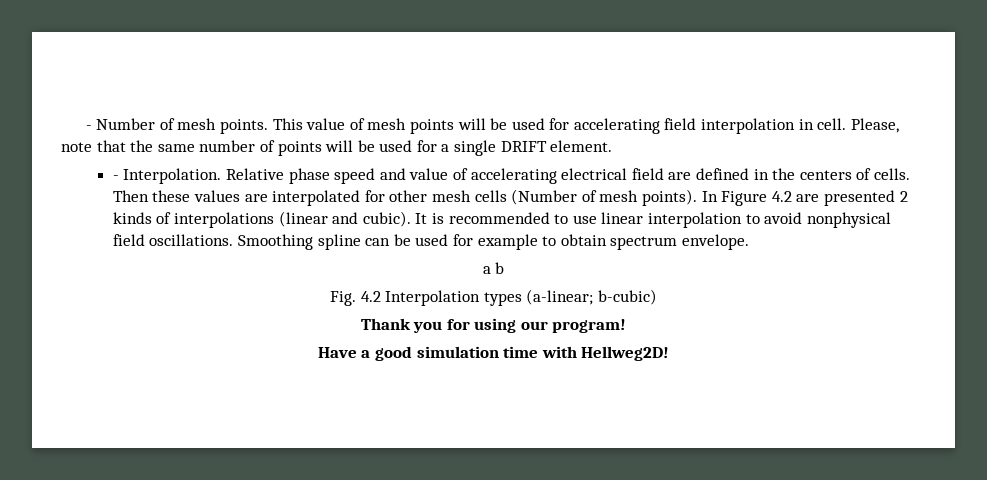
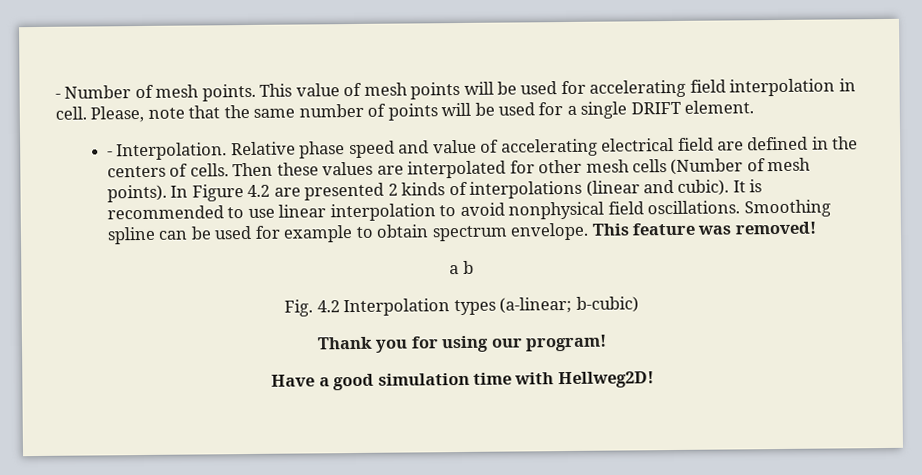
(749, 242) none -> [591,221,816,236] This feature was removed!

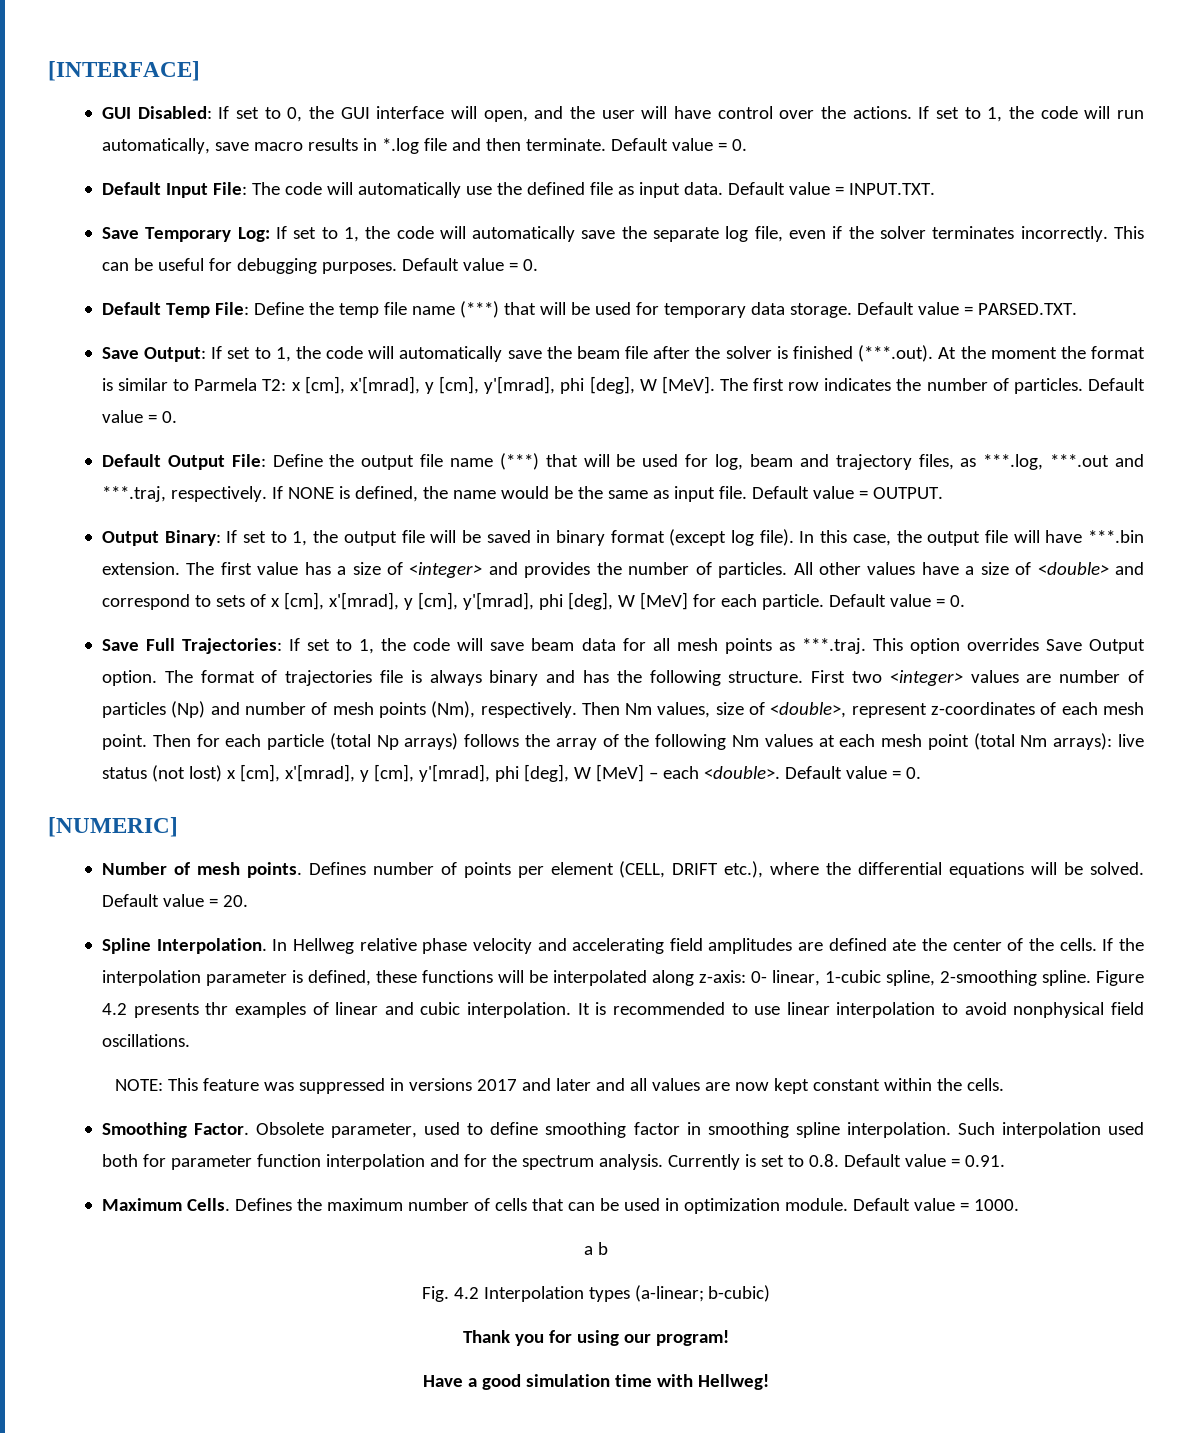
[55,78,856,102] [55,100,755,123] [106,136,859,161] [106,157,812,179] [106,179,730,203] - Number of mesh points. This value of mesh points will be used for accelerating field interpolation in cell. Please, note that the same number of points will be used for a single DRIFT element. // - Interpolation. Relative phase speed and value of accelerating electrical field are defined in the centers of cells. Then these values are interpolated for other mesh cells (Number of mesh points). In Figure 4.2 are presented 2 kinds of interpolations (linear and cubic). -> [48,61,200,81] [101,106,1145,122] [101,138,747,154] [101,182,935,198] [101,226,1145,242] [101,258,538,274] [101,301,1077,318] [101,345,1145,362] [101,376,1146,394] [101,410,177,423] [101,453,1144,470] [101,486,943,502] [101,529,1144,546] [101,562,1144,578] [101,592,965,610] [101,638,1146,654] [101,670,1145,686] [101,701,1144,718] [101,733,1144,750] [101,764,921,782] [48,817,178,837] [101,861,1144,878] [101,894,248,907] [101,938,1144,954] [101,970,1145,986] [101,1002,572,1018] [INTERFACE] // GUI Disabled: If set to 0, the GUI interface will open, and the user will have control over the actions. If set to 1, the code will run automatically, save macro results in *.log file and then terminate. Default value = 0. // Default Input File: The code will automatically use the defined file as input data. Default value = INPUT.TXT. // Save Temporary Log: If set to 1, the code will automatically save the separate log file, even if the solver terminates incorrectly. This can be useful for debugging purposes. Default value = 0. // Default Temp File: Define the temp file name (***) that will be used for temporary data storage. Default value = PARSED.TXT. // Save Output: If set to 1, the code will automatically save the beam file after the solver is finished (***.out). At the moment the format is similar to Parmela T2: x [cm], x'[mrad], y [cm], y'[mrad], phi [deg], W [MeV]. The first row indicates the number of particles. Default value = 0. // Default Output File: Define the output file name (***) that will be used for log, beam and trajectory files, as ***.log, ***.out and ***.traj, respectively. If NONE is defined, the name would be the same as input file. Default value = OUTPUT. // Output Binary: If set to 1, the output file will be saved in binary format (except log file). In this case, the output file will have ***.bin extension. The first value has a size of <integer> and provides the number of particles. All other values have a size of <double> and correspond to sets of x [cm], x'[mrad], y [cm], y'[mrad], phi [deg], W [MeV] for each particle. Default value = 0. // Save Full Trajectories: If set to 1, the code will save beam data for all mesh points as ***.traj. This option overrides Save Output option. The format of trajectories file is always binary and has the following structure. First two <integer> values are number of particles (Np) and number of mesh points (Nm), respectively. Then Nm values, size of <double>, represent z-coordinates of each mesh point. Then for each particle (total Np arrays) follows the array of the following Nm values at each mesh point (total Nm arrays): live status (not lost) x [cm], x'[mrad], y [cm], y'[mrad], phi [deg], W [MeV] – each <double>. Default value = 0. // [NUMERIC] // Number of mesh points. Defines number of points per element (CELL, DRIFT etc.), where the differential equations will be solved. Default value = 20. // Spline Interpolation. In Hellweg relative phase velocity and accelerating field amplitudes are defined ate the center of the cells. If the interpolation parameter is defined, these functions will be interpolated along z-axis: 0- linear, 1-cubic spline, 2-smoothing spline. Figure 4.2 presents thr examples of linear and cubic interpolation.
[743,199,831,218] [106,221,816,245] Smoothing spline can be used for example to obtain spectrum envelope. This feature was removed! -> [115,1078,1005,1094] [101,1122,1144,1138] [101,1154,1005,1170] [101,1198,1019,1214] // NOTE: This feature was suppressed in versions 2017 and later and all values are now kept constant within the cells. // Smoothing Factor. Obsolete parameter, used to define smoothing factor in smoothing spline interpolation. Such interpolation used both for parameter function interpolation and for the spectrum analysis. Currently is set to 0.8. Default value = 0.91. // Maximum Cells. Defines the maximum number of cells that can be used in optimization module. Default value = 1000.
[557,371,654,389] Hellweg2D! -> [697,1374,769,1390] Hellweg!

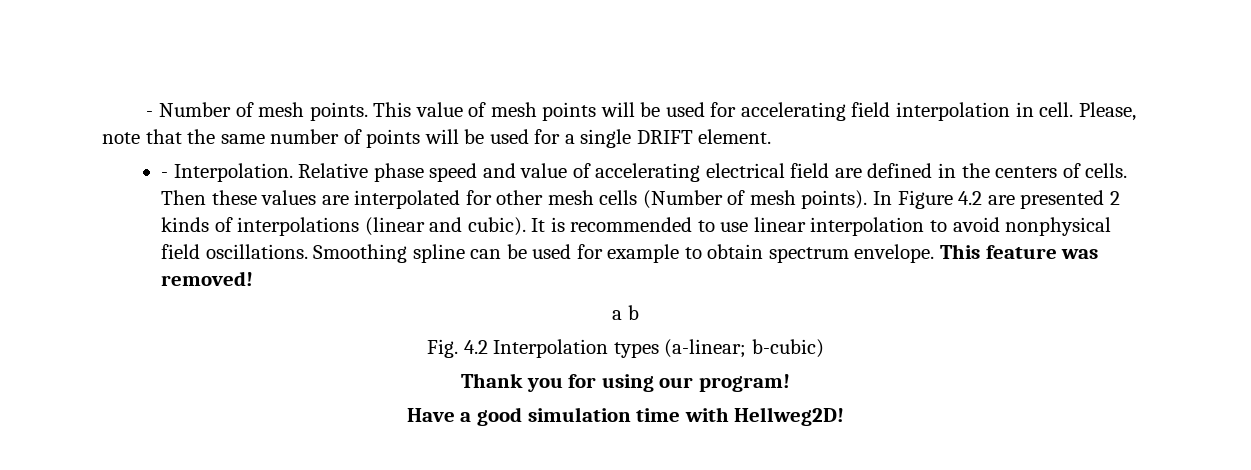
[48,61,200,81] [101,106,1145,122] [101,138,747,154] [101,182,935,198] [101,226,1145,242] [101,258,538,274] [101,301,1077,318] [101,345,1145,362] [101,376,1146,394] [101,410,177,423] [101,453,1144,470] [101,486,943,502] [101,529,1144,546] [101,562,1144,578] [101,592,965,610] [101,638,1146,654] [101,670,1145,686] [101,701,1144,718] [101,733,1144,750] [101,764,921,782] [48,817,178,837] [101,861,1144,878] [101,894,248,907] [101,938,1144,954] [101,970,1145,986] [101,1002,572,1018] [INTERFACE] // GUI Disabled: If set to 0, the GUI interface will open, and the user will have control over the actions. If set to 1, the code will run automatically, save macro results in *.log file and then terminate. Default value = 0. // Default Input File: The code will automatically use the defined file as input data. Default value = INPUT.TXT. // Save Temporary Log: If set to 1, the code will automatically save the separate log file, even if the solver terminates incorrectly. This can be useful for debugging purposes. Default value = 0. // Default Temp File: Define the temp file name (***) that will be used for temporary data storage. Default value = PARSED.TXT. // Save Output: If set to 1, the code will automatically save the beam file after the solver is finished (***.out). At the moment the format is similar to Parmela T2: x [cm], x'[mrad], y [cm], y'[mrad], phi [deg], W [MeV]. The first row indicates the number of particles. Default value = 0. // Default Output File: Define the output file name (***) that will be used for log, beam and trajectory files, as ***.log, ***.out and ***.traj, respectively. If NONE is defined, the name would be the same as input file. Default value = OUTPUT. // Output Binary: If set to 1, the output file will be saved in binary format (except log file). In this case, the output file will have ***.bin extension. The first value has a size of <integer> and provides the number of particles. All other values have a size of <double> and correspond to sets of x [cm], x'[mrad], y [cm], y'[mrad], phi [deg], W [MeV] for each particle. Default value = 0. // Save Full Trajectories: If set to 1, the code will save beam data for all mesh points as ***.traj. This option overrides Save Output option. The format of trajectories file is always binary and has the following structure. First two <integer> values are number of particles (Np) and number of mesh points (Nm), respectively. Then Nm values, size of <double>, represent z-coordinates of each mesh point. Then for each particle (total Np arrays) follows the array of the following Nm values at each mesh point (total Nm arrays): live status (not lost) x [cm], x'[mrad], y [cm], y'[mrad], phi [deg], W [MeV] – each <double>. Default value = 0. // [NUMERIC] // Number of mesh points. Defines number of points per element (CELL, DRIFT etc.), where the differential equations will be solved. Default value = 20. // Spline Interpolation. In Hellweg relative phase velocity and accelerating field amplitudes are defined ate the center of the cells. If the interpolation parameter is defined, these functions will be interpolated along z-axis: 0- linear, 1-cubic spline, 2-smoothing spline. Figure 4.2 presents thr examples of linear and cubic interpolation. -> [146,102,1136,121] [102,129,772,148] [161,163,1128,182] [161,190,1120,209] [161,217,526,236] - Number of mesh points. This value of mesh points will be used for accelerating field interpolation in cell. Please, note that the same number of points will be used for a single DRIFT element. // - Interpolation. Relative phase speed and value of accelerating electrical field are defined in the centers of cells. Then these values are interpolated for other mesh cells (Number of mesh points). In Figure 4.2 are presented 2 kinds of interpolations (linear and cubic).
[115,1078,1005,1094] [101,1122,1144,1138] [101,1154,1005,1170] [101,1198,1019,1214] // NOTE: This feature was suppressed in versions 2017 and later and all values are now kept constant within the cells. // Smoothing Factor. Obsolete parameter, used to define smoothing factor in smoothing spline interpolation. Such interpolation used both for parameter function interpolation and for the spectrum analysis. Currently is set to 0.8. Default value = 0.91. // Maximum Cells. Defines the maximum number of cells that can be used in optimization module. Default value = 1000. -> [313,244,1099,263] [161,271,254,286] Smoothing spline can be used for example to obtain spectrum envelope. This feature was removed!
[697,1374,769,1390] Hellweg! -> [734,407,845,426] Hellweg2D!

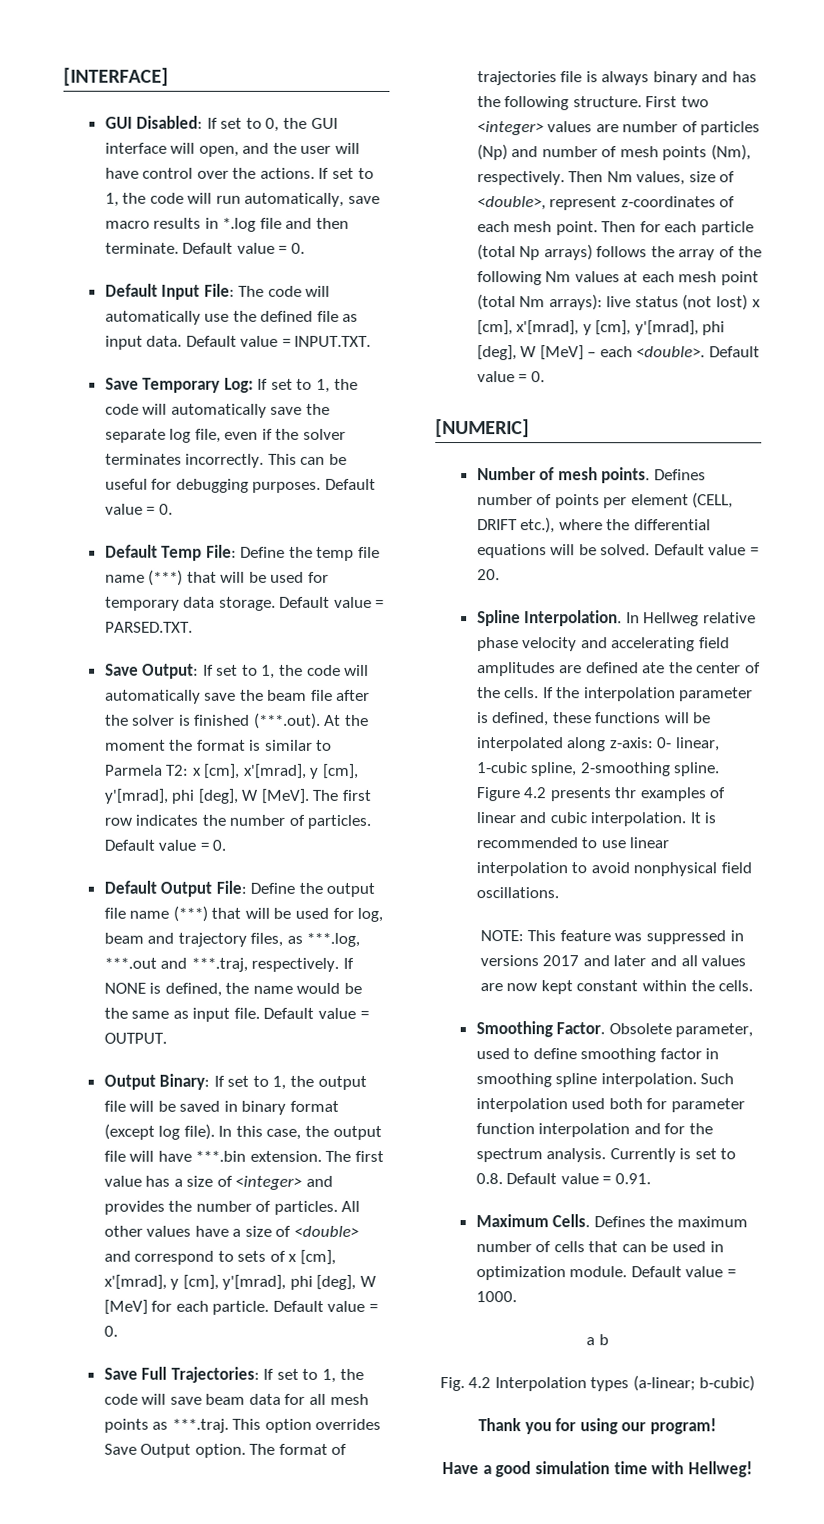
[146,102,1136,121] [102,129,772,148] [161,163,1128,182] [161,190,1120,209] [161,217,526,236] - Number of mesh points. This value of mesh points will be used for accelerating field interpolation in cell. Please, note that the same number of points will be used for a single DRIFT element. // - Interpolation. Relative phase speed and value of accelerating electrical field are defined in the centers of cells. Then these values are interpolated for other mesh cells (Number of mesh points). In Figure 4.2 are presented 2 kinds of interpolations (linear and cubic). -> [63,67,169,86] [104,115,338,132] [104,142,361,157] [104,167,374,179] [104,192,381,207] [104,217,350,232] [104,242,305,254] [104,283,331,300] [104,310,359,325] [104,335,372,350] [104,377,358,393] [104,403,330,418] [104,428,347,443] [104,453,347,468] [104,478,376,493] [104,503,173,515] [104,544,381,561] [104,569,330,586] [104,596,385,611] [104,621,193,633] [104,663,370,679] [104,689,371,704] [104,712,370,729] [104,739,333,751] [103,763,359,779] [103,788,372,804] [103,814,372,829] [103,839,227,851] [103,880,376,897] [103,905,384,922] [103,932,361,947] [103,957,354,972] [103,982,363,997] [103,1007,369,1022] [103,1032,167,1044] [103,1073,367,1090] [103,1100,340,1115] [103,1123,382,1140] [103,1150,385,1162] [103,1175,334,1190] [103,1200,361,1215] [103,1225,360,1237] [103,1249,337,1265] [103,1274,378,1290] [103,1299,379,1315] [103,1325,118,1337] [103,1366,364,1383] [103,1393,369,1405] [103,1418,382,1433] [103,1443,348,1458] [476,71,758,86] [476,96,709,111] [476,121,761,136] [476,144,752,161] [476,171,736,186] [476,196,736,211] [476,221,755,236] [476,244,762,261] [476,271,760,286] [476,294,761,311] [476,320,726,336] [476,345,761,361] [476,371,545,383] [435,419,530,438] [476,467,706,484] [476,492,734,509] [476,517,711,534] [476,544,760,559] [476,569,500,581] [476,610,756,627] [476,637,730,652] [476,662,762,677] [476,687,754,702] [476,712,712,727] [476,737,720,752] [475,762,720,777] [475,787,726,802] [475,812,687,827] [INTERFACE] // GUI Disabled: If set to 0, the GUI interface will open, and the user will have control over the actions. If set to 1, the code will run automatically, save macro results in *.log file and then terminate. Default value = 0. // Default Input File: The code will automatically use the defined file as input data. Default value = INPUT.TXT. // Save Temporary Log: If set to 1, the code will automatically save the separate log file, even if the solver terminates incorrectly. This can be useful for debugging purposes. Default value = 0. // Default Temp File: Define the temp file name (***) that will be used for temporary data storage. Default value = PARSED.TXT. // Save Output: If set to 1, the code will automatically save the beam file after the solver is finished (***.out). At the moment the format is similar to Parmela T2: x [cm], x'[mrad], y [cm], y'[mrad], phi [deg], W [MeV]. The first row indicates the number of particles. Default value = 0. // Default Output File: Define the output file name (***) that will be used for log, beam and trajectory files, as ***.log, ***.out and ***.traj, respectively. If NONE is defined, the name would be the same as input file. Default value = OUTPUT. // Output Binary: If set to 1, the output file will be saved in binary format (except log file). In this case, the output file will have ***.bin extension. The first value has a size of <integer> and provides the number of particles. All other values have a size of <double> and correspond to sets of x [cm], x'[mrad], y [cm], y'[mrad], phi [deg], W [MeV] for each particle. Default value = 0. // Save Full Trajectories: If set to 1, the code will save beam data for all mesh points as ***.traj. This option overrides Save Output option. The format of trajectories file is always binary and has the following structure. First two <integer> values are number of particles (Np) and number of mesh points (Nm), respectively. Then Nm values, size of <double>, represent z-coordinates of each mesh point. Then for each particle (total Np arrays) follows the array of the following Nm values at each mesh point (total Nm arrays): live status (not lost) x [cm], x'[mrad], y [cm], y'[mrad], phi [deg], W [MeV] – each <double>. Default value = 0. // [NUMERIC] // Number of mesh points. Defines number of points per element (CELL, DRIFT etc.), where the differential equations will be solved. Default value = 20. // Spline Interpolation. In Hellweg relative phase velocity and accelerating field amplitudes are defined ate the center of the cells. If the interpolation parameter is defined, these functions will be interpolated along z-axis: 0- linear, 1-cubic spline, 2-smoothing spline. Figure 4.2 presents thr examples of linear and cubic interpolation.
[313,244,1099,263] [161,271,254,286] Smoothing spline can be used for example to obtain spectrum envelope. This feature was removed! -> [479,930,744,945] [479,955,747,967] [479,980,754,995] [475,1021,754,1038] [475,1048,720,1063] [475,1073,735,1088] [475,1098,745,1113] [475,1123,713,1138] [475,1148,737,1163] [475,1173,651,1185] [475,1214,748,1228] [475,1241,724,1253] [475,1266,736,1281] [475,1291,517,1303] // NOTE: This feature was suppressed in versions 2017 and later and all values are now kept constant within the cells. // Smoothing Factor. Obsolete parameter, used to define smoothing factor in smoothing spline interpolation. Such interpolation used both for parameter function interpolation and for the spectrum analysis. Currently is set to 0.8. Default value = 0.91. // Maximum Cells. Defines the maximum number of cells that can be used in optimization module. Default value = 1000.
[734,407,845,426] Hellweg2D! -> [687,1461,753,1478] Hellweg!

